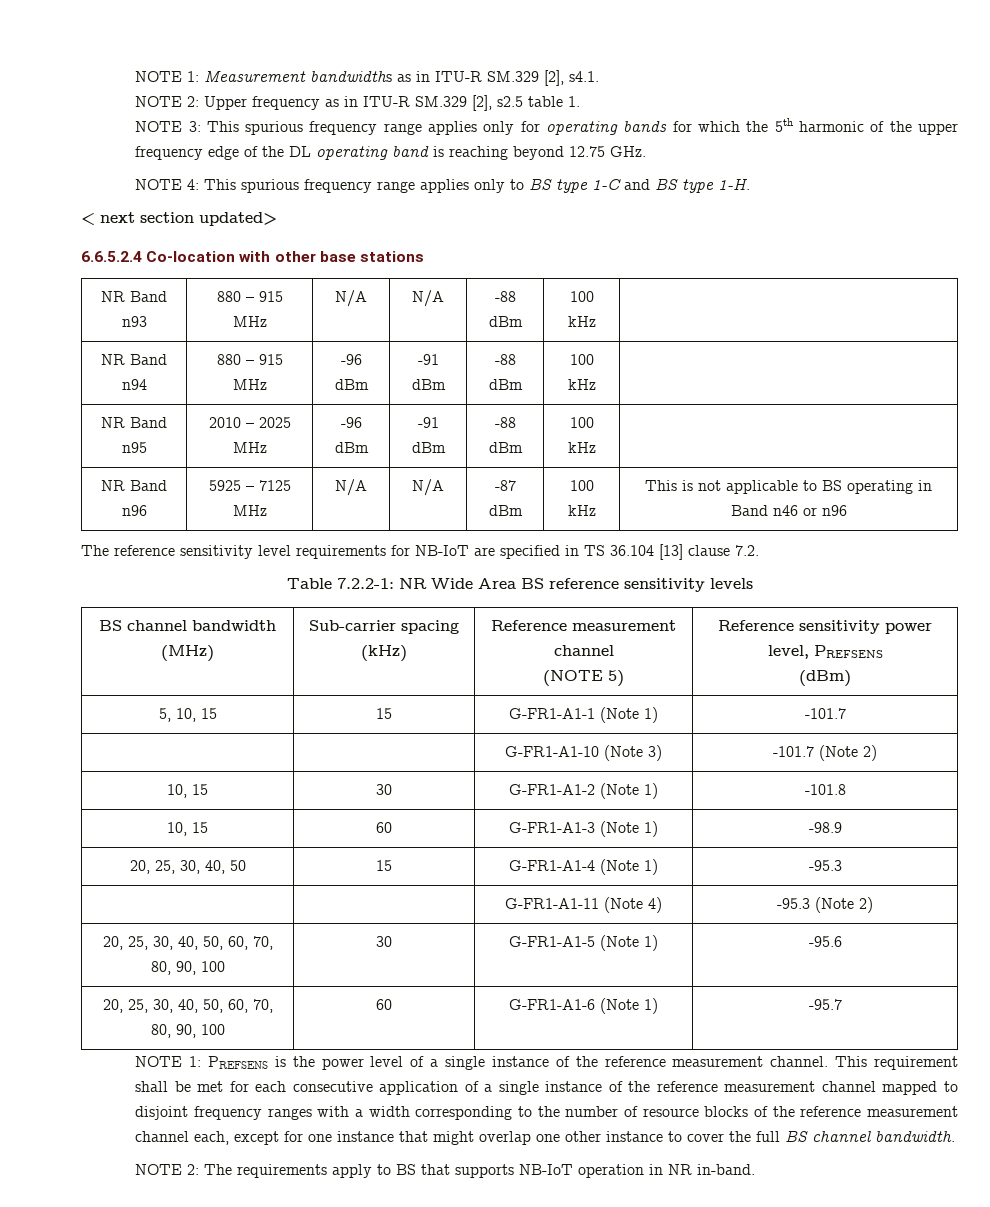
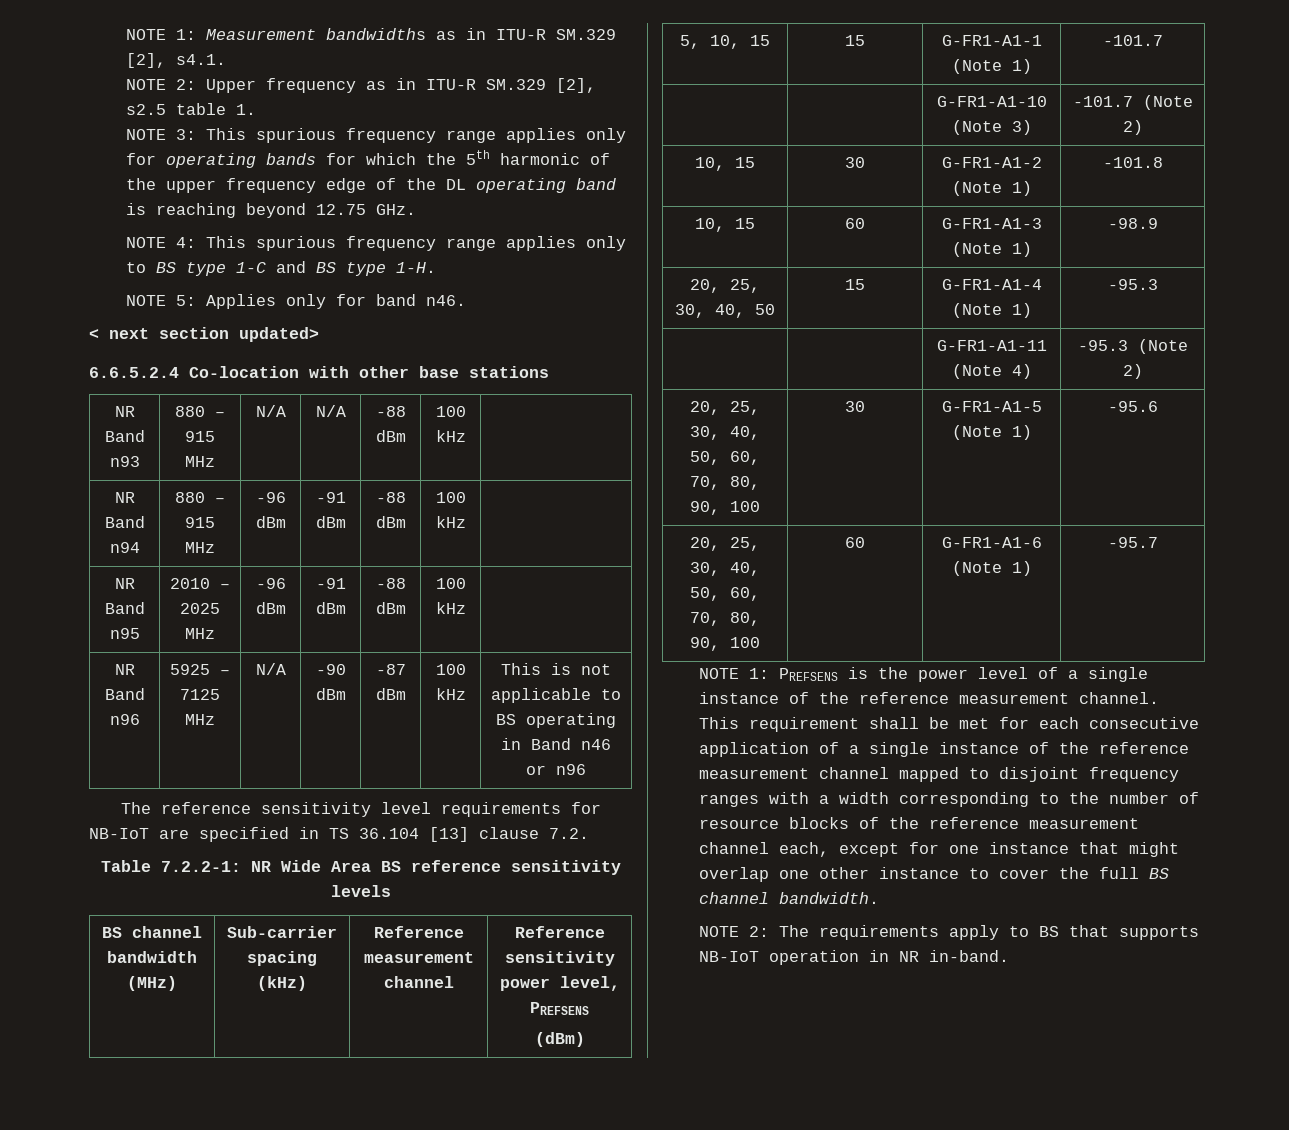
(751, 184) none -> [126,294,467,309] // NOTE 5: Applies only for band n46.
[412,479,444,496] N/A -> [315,664,346,675] [315,688,346,700] -90 dBm
[543,670,624,687] // (NOTE 5) -> (454, 982) none

